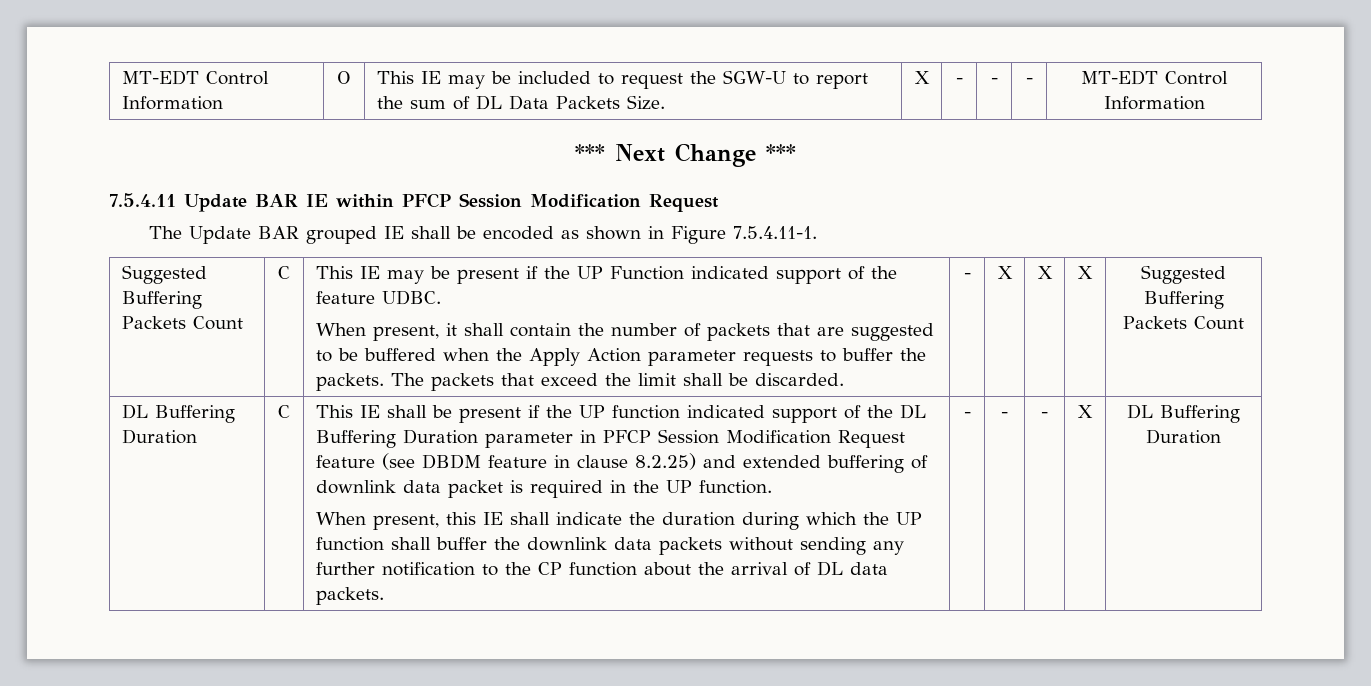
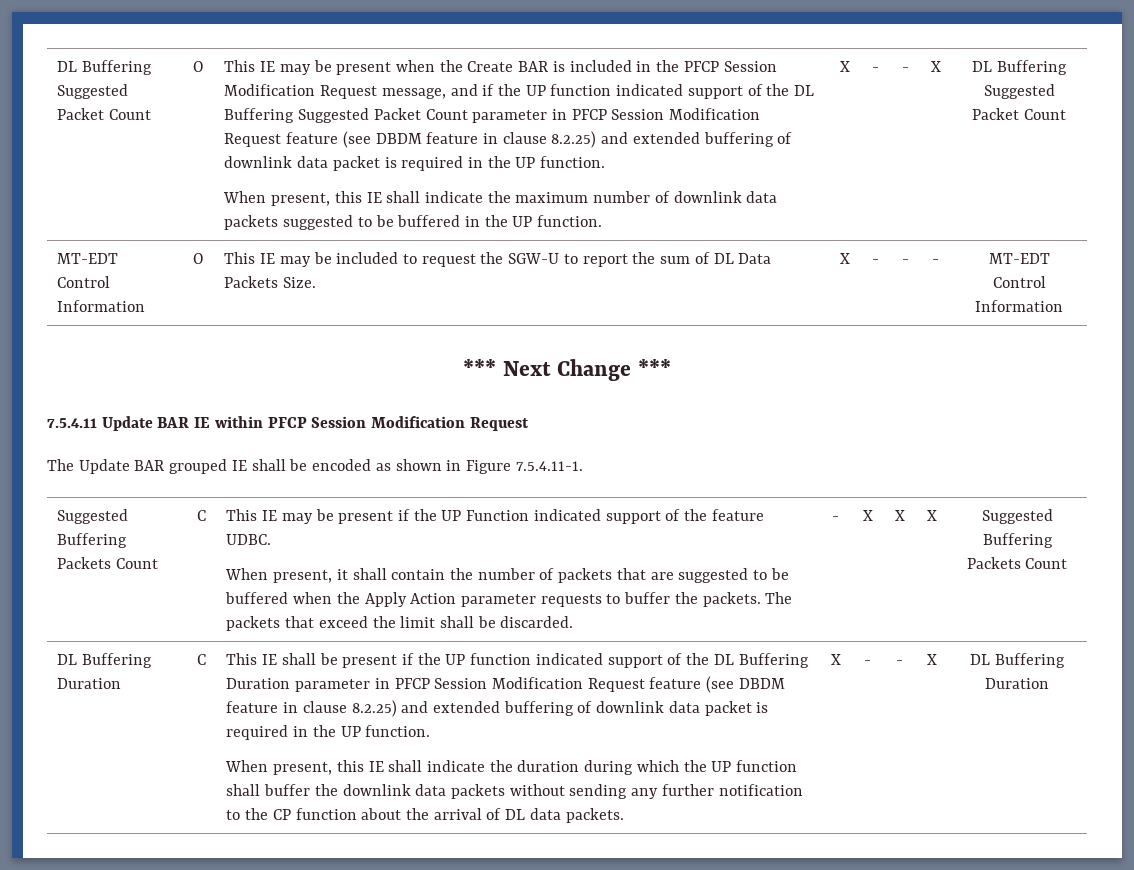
(121, 77) none -> [57,60,153,75] [57,84,129,99] [57,108,152,120] [192,61,204,72] [224,60,777,75] [224,84,815,99] [224,108,761,123] [224,131,793,148] [224,156,606,171] [223,191,778,206] [224,215,603,230] [839,61,850,72] [872,67,879,72] [901,67,909,72] [930,61,941,72] [972,60,1067,75] [983,84,1055,99] [972,108,1066,120] DL Buffering Suggested Packet Count | O | This IE may be present when the Create BAR is included in the PFCP Session Modification Request message, and if the UP function indicated support of the DL Buffering Suggested Packet Count parameter in PFCP Session Modification Request feature (see DBDM feature in clause 8.2.25) and extended buffering of downlink data packet is required in the UP function. // When present, this IE shall indicate the maximum number of downlink data packets suggested to be buffered in the UP function. | X | - | - | X | DL Buffering Suggested Packet Count //
[963,412,971,418] - -> [830,654,841,665] X

